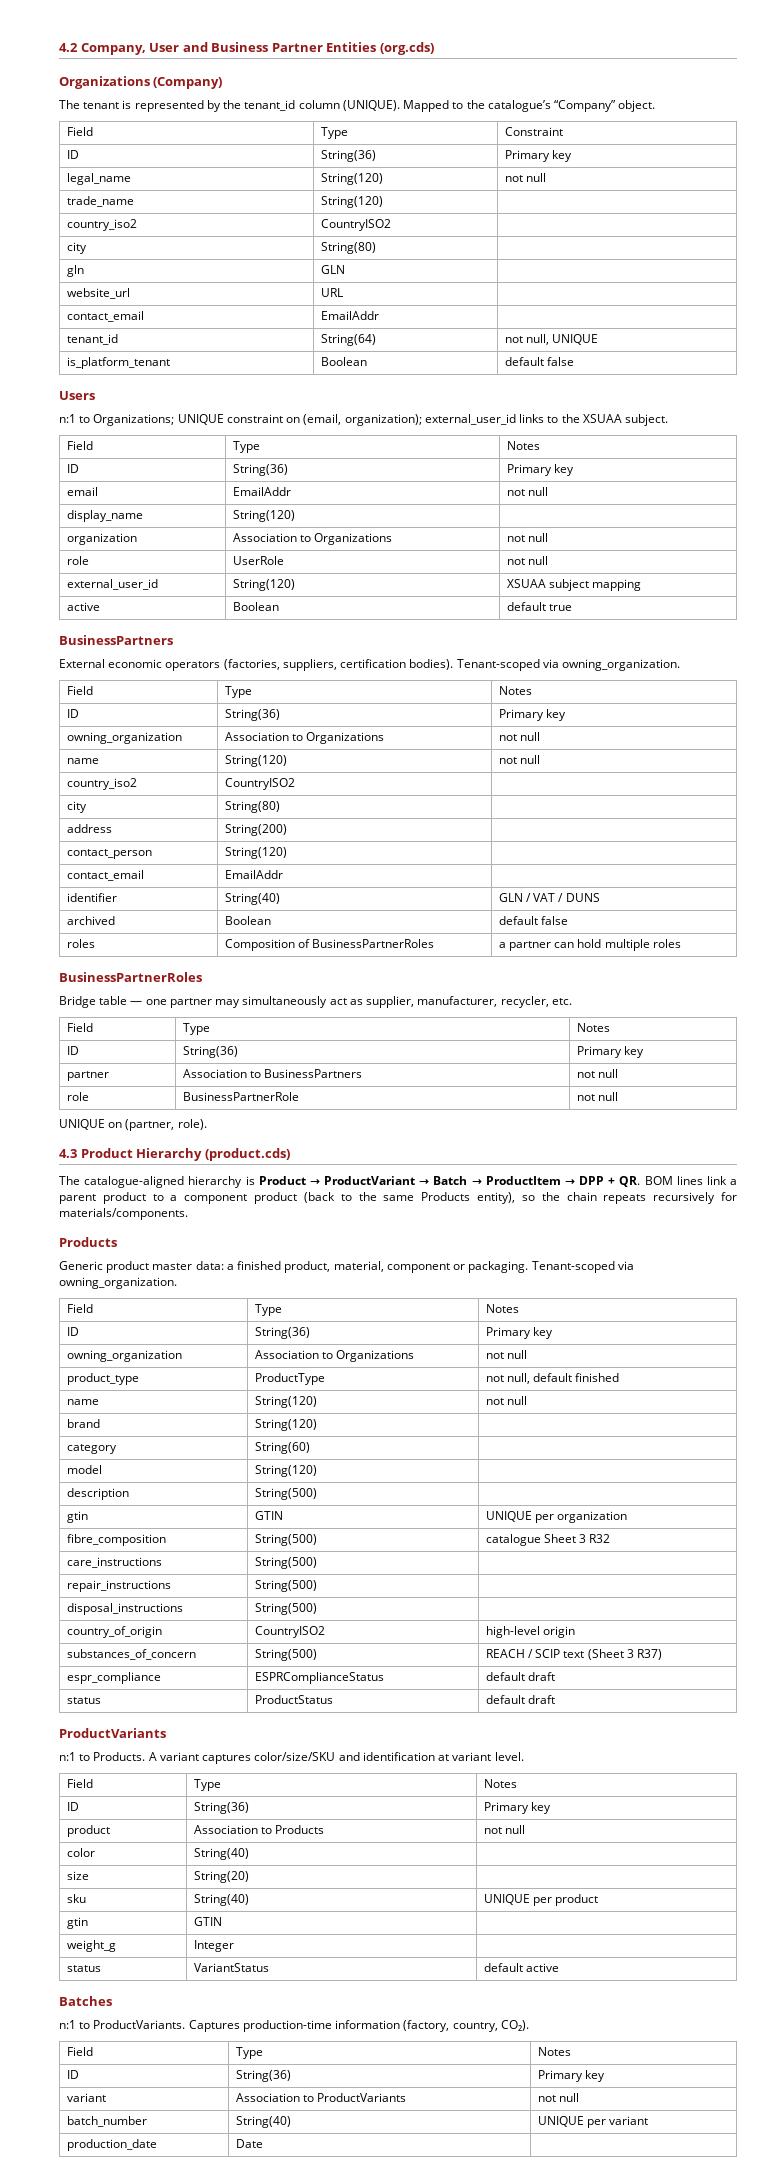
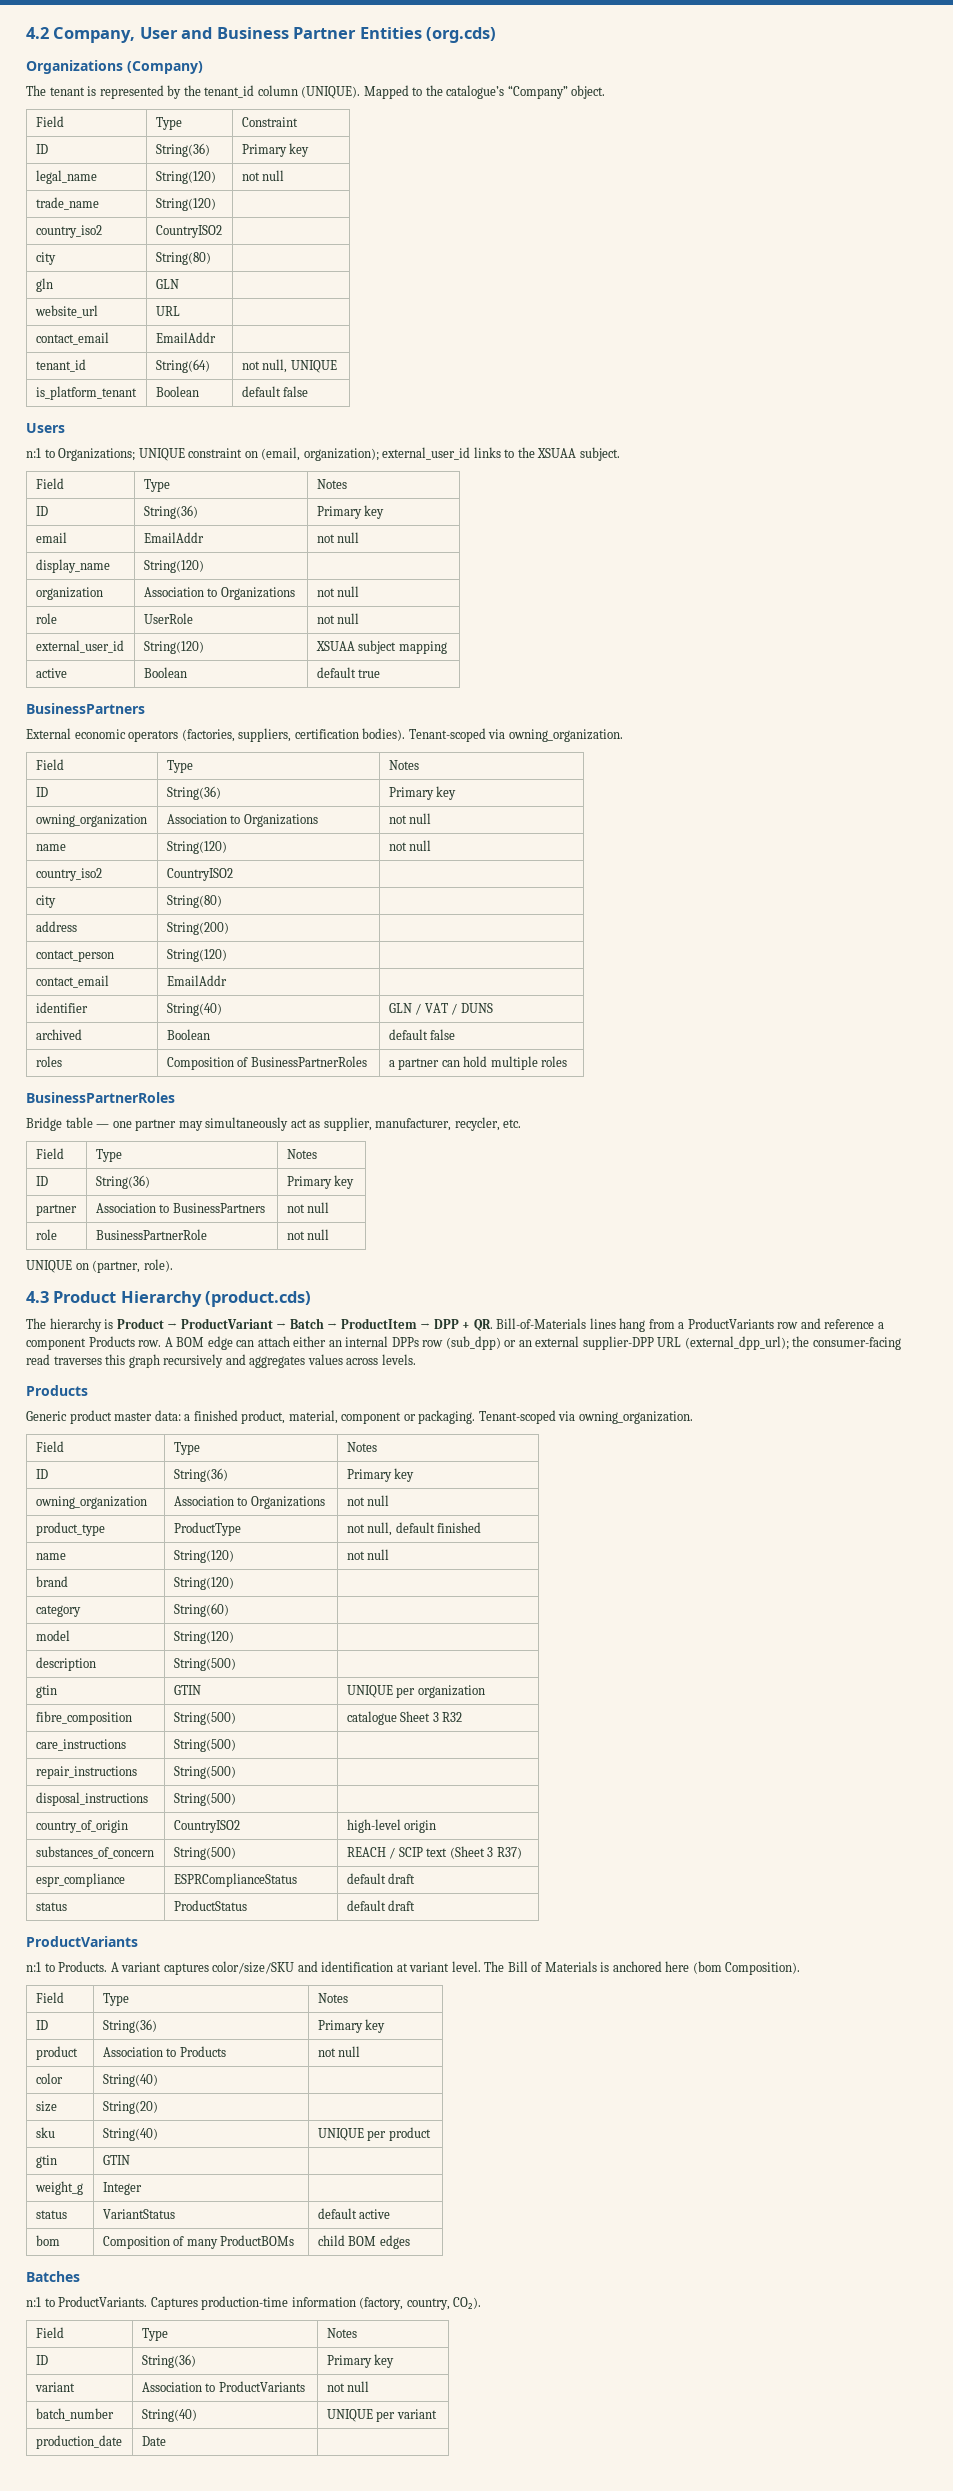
[84,1176,185,1188] catalogue-aligned -> (46, 1323) none
[644,1176,737,1185] [59,1192,738,1204] [59,1208,188,1220] BOM lines link a parent product to a component product (back to the same Products entity), so the chain repeats recursively for materials/components. -> [496,1318,884,1332] [26,1336,901,1350] [26,1354,416,1368] Bill-of-Materials lines hang from a ProductVariants row and reference a component Products row. A BOM edge can attach either an internal DPPs row (sub_dpp) or an external supplier-DPP URL (external_dpp_url); the consumer-facing read traverses this graph recursively and aggregates values across levels.
(524, 1756) none -> [484,1961,801,1975] The Bill of Materials is anchored here (bom Composition).
(559, 1967) none -> [35,2235,60,2246] [102,2235,295,2249] [317,2235,410,2249] // bom | Composition of many ProductBOMs | child BOM edges

